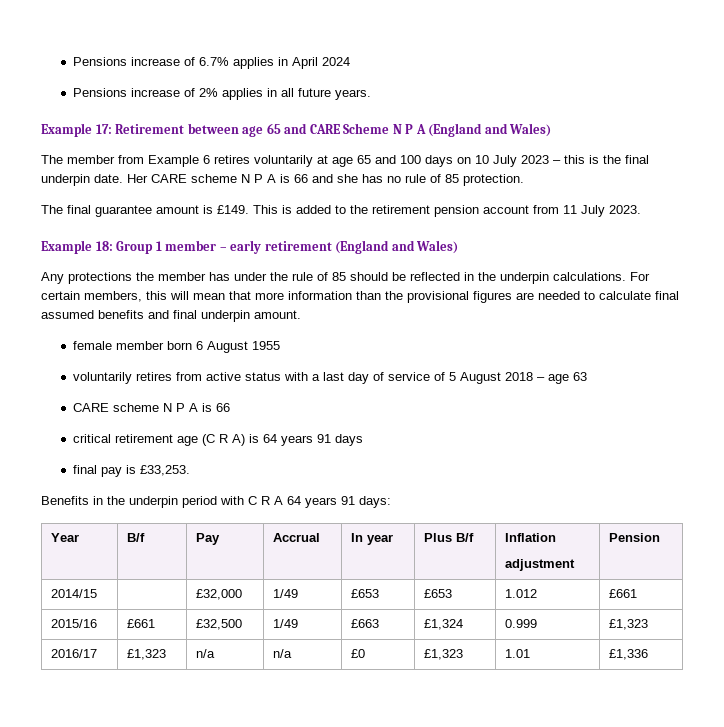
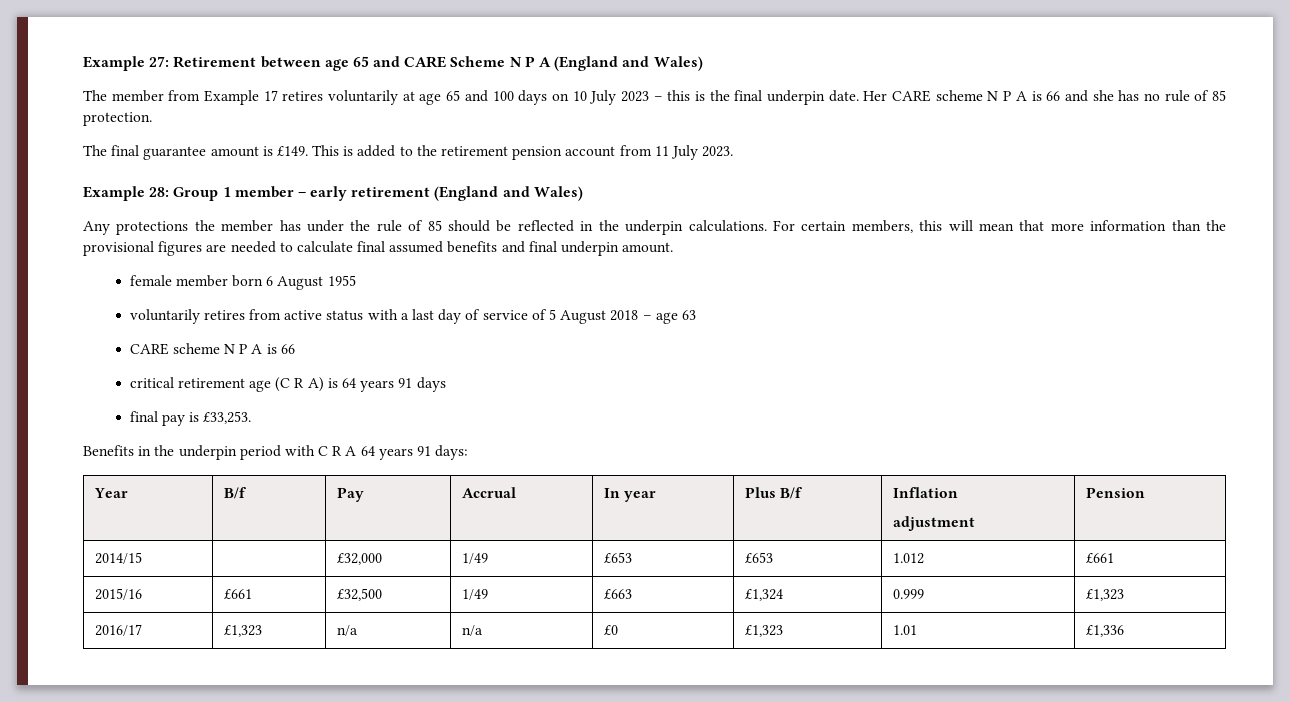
[72,57,350,69] [72,88,371,100] [41,123,112,137] Pensions increase of 6.7% applies in April 2024 // Pensions increase of 2% applies in all future years. // Example 17: -> [83,56,170,71] Example 27:
[203,155,210,164] 6 -> [263,90,278,101] 17
[95,241,113,251] 18: -> [149,187,170,197] 28:

